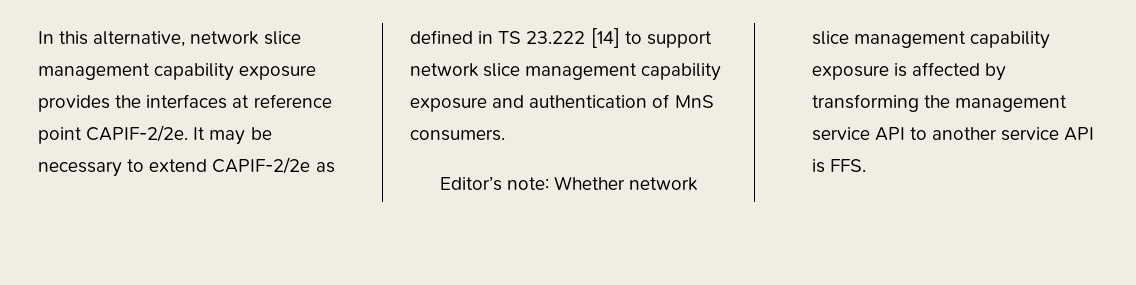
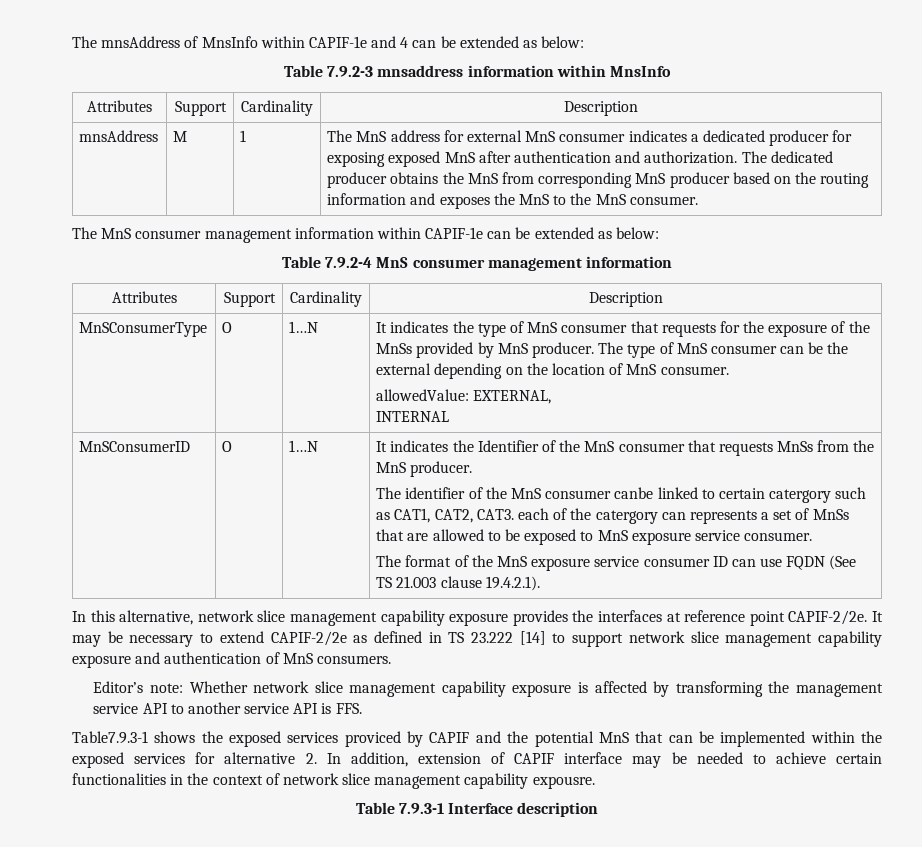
(38, 37) none -> [72,36,585,48] [284,65,671,77] [87,100,152,112] [174,101,227,116] [241,100,313,116] [564,101,638,116] [79,130,159,142] [173,131,188,142] [240,130,247,142] [327,130,853,146] [327,151,833,167] [327,172,870,188] [327,193,698,209] [72,227,660,243] [282,256,672,271] [111,291,177,303] [223,292,276,307] [290,291,362,307] [588,292,663,307] [79,322,208,337] [222,322,233,333] [289,321,319,333] [376,321,870,337] [376,342,849,358] [376,363,729,379] [376,389,552,404] [376,411,450,422] [79,441,191,452] [222,441,233,452] [289,440,319,452] [376,440,875,456] [376,461,473,477] [376,487,867,503] [376,508,849,524] [376,529,813,545] [376,555,857,571] [376,576,540,591] The mnsAddress of MnsInfo within CAPIF-1e and 4 can be extended as below: // Table 7.9.2-3 mnsaddress information within MnsInfo // Attributes | Support | Cardinality | Description // mnsAddress | M | 1 | The MnS address for external MnS consumer indicates a dedicated producer for exposing exposed MnS after authentication and authorization. The dedicated producer obtains the MnS from corresponding MnS producer based on the routing information and exposes the MnS to the MnS consumer. // The MnS consumer management information within CAPIF-1e can be extended as below: // Table 7.9.2-4 MnS consumer management information // Attributes | Support | Cardinality | Description // MnSConsumerType | O | 1…N | It indicates the type of MnS consumer that requests for the exposure of the MnSs provided by MnS producer. The type of MnS consumer can be the external depending on the location of MnS consumer. // allowedValue: EXTERNAL, // INTERNAL // MnSConsumerID | O | 1…N | It indicates the Identifier of the MnS consumer that requests MnSs from the MnS producer. // The identifier of the MnS consumer canbe linked to certain catergory such as CAT1, CAT2, CAT3. each of the catergory can represents a set of MnSs that are allowed to be exposed to MnS exposure service consumer. // The format of the MnS exposure service consumer ID can use FQDN (See TS 21.003 clause 19.4.2.1). //
(866, 165) none -> [72,731,883,747] [72,752,882,768] [72,773,595,789] [355,802,599,817] // Table7.9.3-1 shows the exposed services proviced by CAPIF and the potential MnS that can be implemented within the exposed services for alternative 2. In addition, extension of CAPIF interface may be needed to achieve certain functionalities in the context of network slice management capability expousre. // Table 7.9.3-1 Interface description

